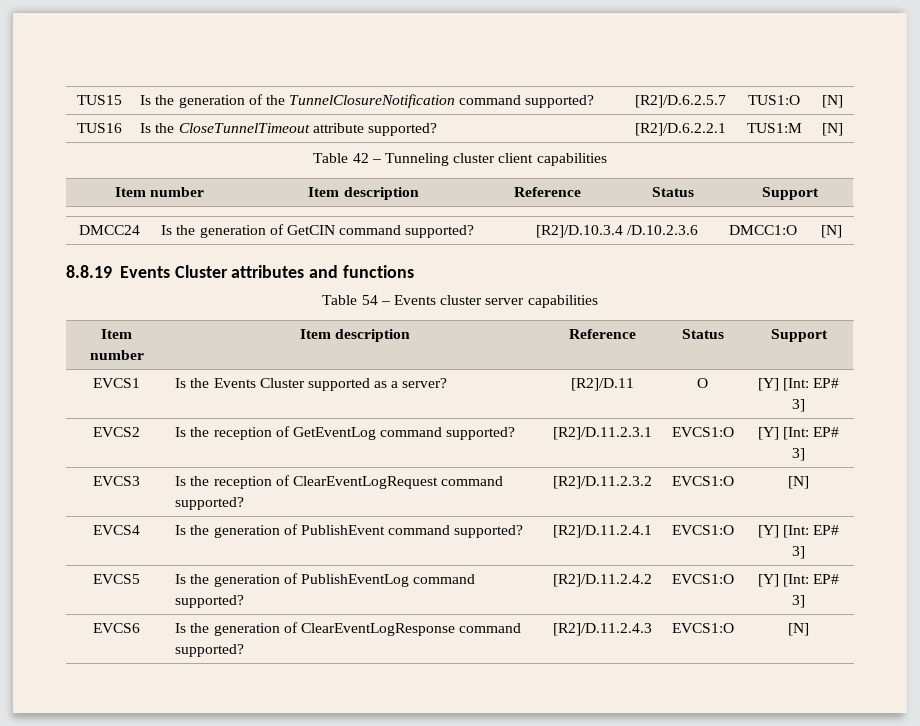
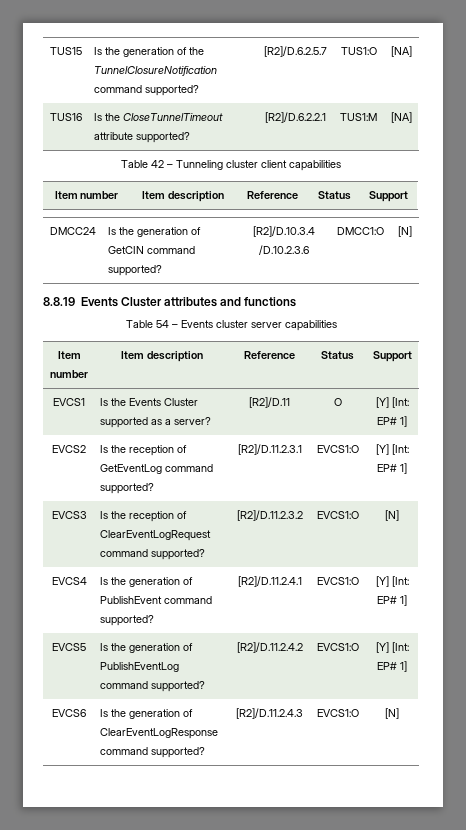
[822,95,843,108] [N] -> [390,46,412,57] [NA]
[822,123,843,136] [N] -> [390,112,412,123] [NA]
[792,399,805,412] 3] -> [400,416,407,427] 1]
[792,448,805,461] 3] -> [400,463,407,474] 1]
[792,546,805,559] 3] -> [400,595,407,606] 1]
[792,595,805,608] 3] -> [400,661,407,672] 1]

